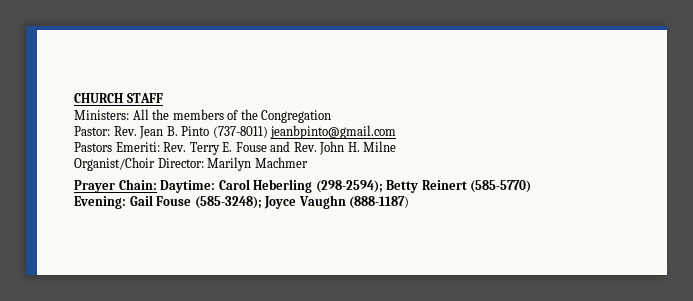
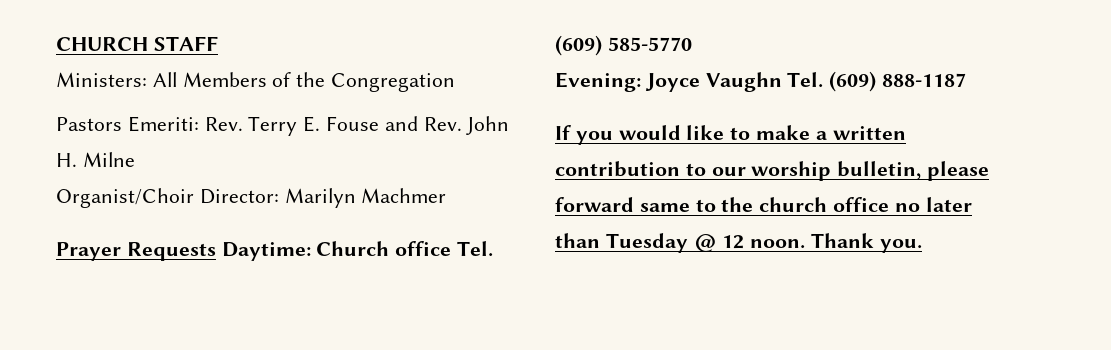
[152,109,224,120] the members -> [182,72,267,87] Members
[74,125,397,139] // Pastor: Rev. Jean B. Pinto (737-8011) jeanbpinto@gmail.com -> (456, 82) none
[118,179,532,193] [74,195,410,209] Chain: Daytime: Carol Heberling (298-2594); Betty Reinert (585-5770) // Evening: Gail Fouse (585-3248); Joyce Vaughn (888-1187) -> [126,241,494,261] [555,35,692,56] [555,71,967,92] [555,125,906,145] [555,161,990,181] [555,197,972,212] [555,233,922,253] Requests Daytime: Church office Tel. (609) 585-5770 // Evening: Joyce Vaughn Tel. (609) 888-1187 // If you would like to make a written contribution to our worship bulletin, please forward same to the church office no later than Tuesday @ 12 noon. Thank you.

